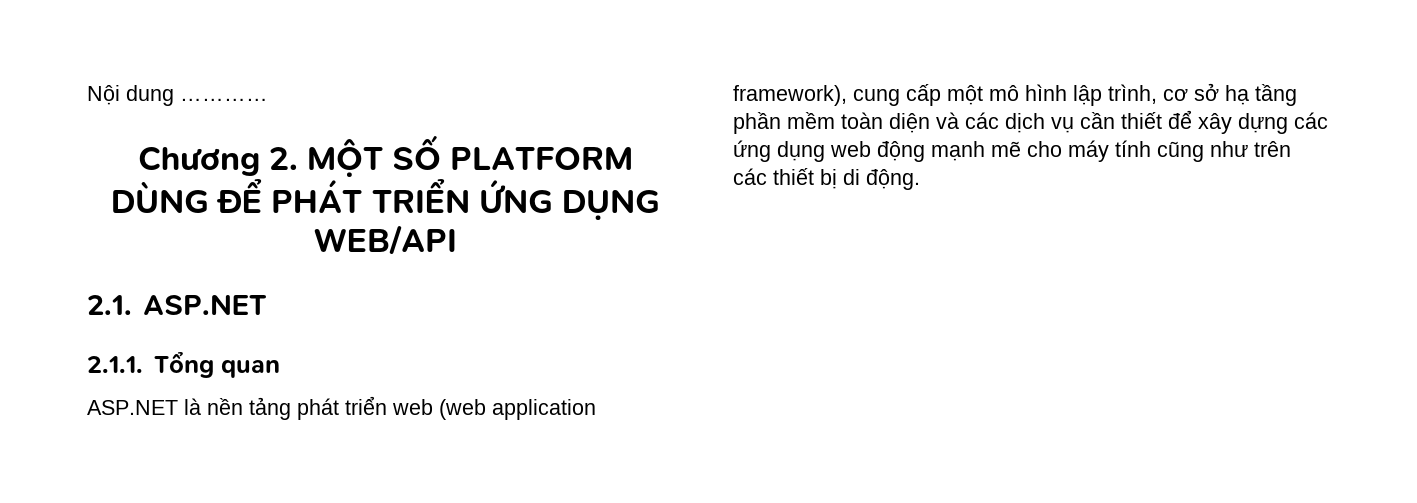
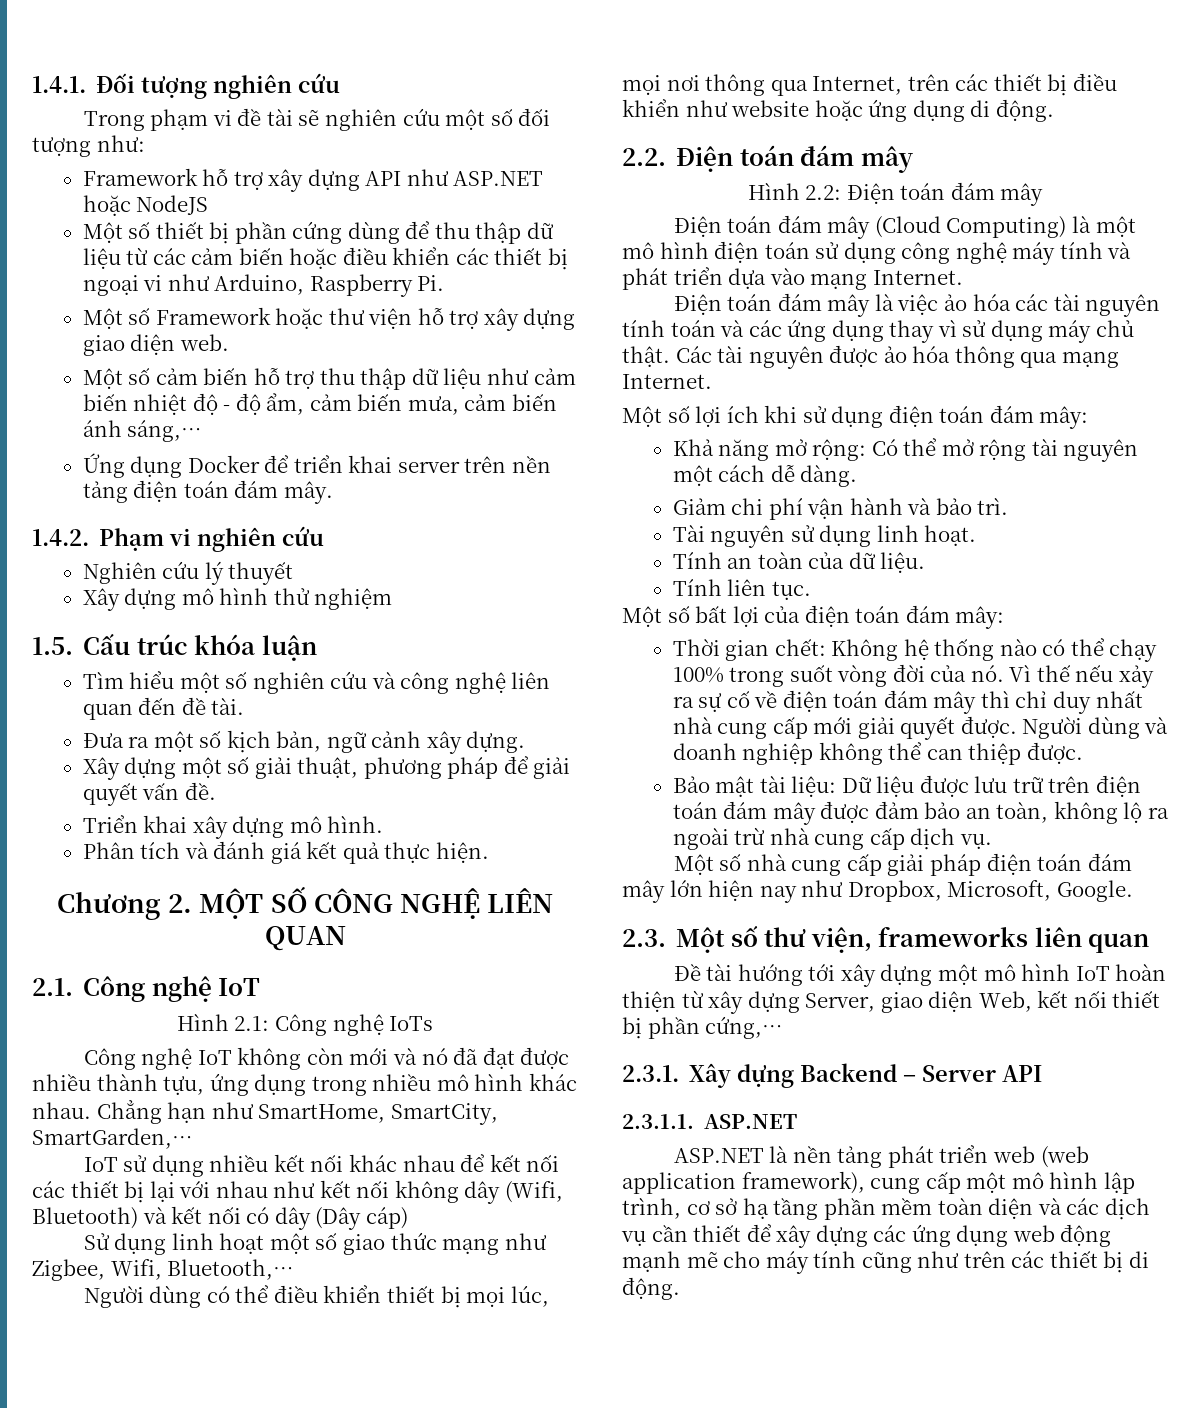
[87,85,268,106] [137,134,634,177] [111,179,660,220] [314,225,457,256] [87,294,266,315] [87,352,280,378] Nội dung ………… // Chương 2. MỘT SỐ PLATFORM DÙNG ĐỂ PHÁT TRIỂN ỨNG DỤNG WEB/API // 2.1. ASP.NET // 2.1.1. Tổng quan -> [32,73,341,99] [83,108,551,131] [32,135,145,157] [82,168,544,192] [82,195,209,216] [82,221,554,244] [82,247,568,270] [82,274,445,297] [82,307,576,331] [82,334,229,356] [82,367,576,390] [82,393,557,415] [82,420,203,442] [82,453,551,478] [82,480,333,504] [32,526,325,552] [82,561,294,585] [82,588,393,611] [32,634,317,661] [82,671,551,694] [82,697,245,720] [82,730,526,754] [82,756,571,780] [82,782,216,806] [82,815,384,839] [82,841,489,864] [57,887,553,920] [264,926,346,951] [32,976,261,1002] [176,1014,434,1036] [83,1047,570,1070] [32,1073,577,1096] [32,1099,498,1125] [32,1128,193,1149] [83,1154,560,1177] [32,1180,563,1204] [32,1206,408,1230] [83,1232,547,1255] [32,1259,295,1281] [83,1285,549,1308] [622,73,1117,96] [622,99,1054,122] [622,145,913,173] [747,182,1044,206] [673,215,1136,239] [622,241,1132,265] [622,267,963,290] [673,293,1161,317] [622,319,1134,343] [622,345,1119,369] [622,374,712,389] [622,405,1089,429] [672,438,1139,462] [672,464,858,487] [672,498,1009,520] [672,525,977,548] [672,552,926,573] [672,579,811,600] [622,605,1005,629] [672,638,1158,662] [672,664,1154,688] [672,690,1143,714] [672,716,1169,740] [672,742,1083,765] [672,775,1141,797] [672,801,1169,825] [672,827,992,850] [673,853,1132,876] [622,880,1133,903] [622,926,1150,953] [673,964,1167,987] [622,990,1161,1014] [622,1016,784,1039] [622,1063,1043,1088] [622,1114,798,1129] 1.4.1. Đối tượng nghiên cứu // Trong phạm vi đề tài sẽ nghiên cứu một số đối tượng như: // Framework hỗ trợ xây dựng API như ASP.NET hoặc NodeJS // Một số thiết bị phần cứng dùng để thu thập dữ liệu từ các cảm biến hoặc điều khiển các thiết bị ngoại vi như Arduino, Raspberry Pi. // Một số Framework hoặc thư viện hỗ trợ xây dựng giao diện web. // Một số cảm biến hỗ trợ thu thập dữ liệu như cảm biến nhiệt độ - độ ẩm, cảm biến mưa, cảm biến ánh sáng,… // Ứng dụng Docker để triển khai server trên nền tảng điện toán đám mây. // 1.4.2. Phạm vi nghiên cứu // Nghiên cứu lý thuyết // Xây dựng mô hình thử nghiệm // 1.5. Cấu trúc khóa luận // Tìm hiểu một số nghiên cứu và công nghệ liên quan đến đề tài. // Đưa ra một số kịch bản, ngữ cảnh xây dựng. // Xây dựng một số giải thuật, phương pháp để giải quyết vấn đề. // Triển khai xây dựng mô hình. // Phân tích và đánh giá kết quả thực hiện. // Chương 2. MỘT SỐ CÔNG NGHỆ LIÊN QUAN // 2.1. Công nghệ IoT // Hình 2.1: Công nghệ IoTs // Công nghệ IoT không còn mới và nó đã đạt được nhiều thành tựu, ứng dụng trong nhiều mô hình khác nhau. Chẳng hạn như SmartHome, SmartCity, SmartGarden,… // IoT sử dụng nhiều kết nối khác nhau để kết nối các thiết bị lại với nhau như kết nối không dây (Wifi, Bluetooth) và kết nối có dây (Dây cáp) // Sử dụng linh hoạt một số giao thức mạng như Zigbee, Wifi, Bluetooth,… // Người dùng có thể điều khiển thiết bị mọi lúc, mọi nơi thông qua Internet, trên các thiết bị điều khiển như website hoặc ứng dụng di động. // 2.2. Điện toán đám mây // Hình 2.2: Điện toán đám mây // Điện toán đám mây (Cloud Computing) là một mô hình điện toán sử dụng công nghệ máy tính và phát triển dựa vào mạng Internet. // Điện toán đám mây là việc ảo hóa các tài nguyên tính toán và các ứng dụng thay vì sử dụng máy chủ thật. Các tài nguyên được ảo hóa thông qua mạng Internet. // Một số lợi ích khi sử dụng điện toán đám mây: // Khả năng mở rộng: Có thể mở rộng tài nguyên một cách dễ dàng. // Giảm chi phí vận hành và bảo trì. // Tài nguyên sử dụng linh hoạt. // Tính an toàn của dữ liệu. // Tính liên tục. // Một số bất lợi của điện toán đám mây: // Thời gian chết: Không hệ thống nào có thể chạy 100% trong suốt vòng đời của nó. Vì thế nếu xảy ra sự cố về điện toán đám mây thì chỉ duy nhất nhà cung cấp mới giải quyết được. Người dùng và doanh nghiệp không thể can thiệp được. // Bảo mật tài liệu: Dữ liệu được lưu trữ trên điện toán đám mây được đảm bảo an toàn, không lộ ra ngoài trừ nhà cung cấp dịch vụ. // Một số nhà cung cấp giải pháp điện toán đám mây lớn hiện nay như Dropbox, Microsoft, Google. // 2.3. Một số thư viện, frameworks liên quan // Đề tài hướng tới xây dựng một mô hình IoT hoàn thiện từ xây dựng Server, giao diện Web, kết nối thiết bị phần cứng,… // 2.3.1. Xây dựng Backend – Server API // 2.3.1.1. ASP.NET

